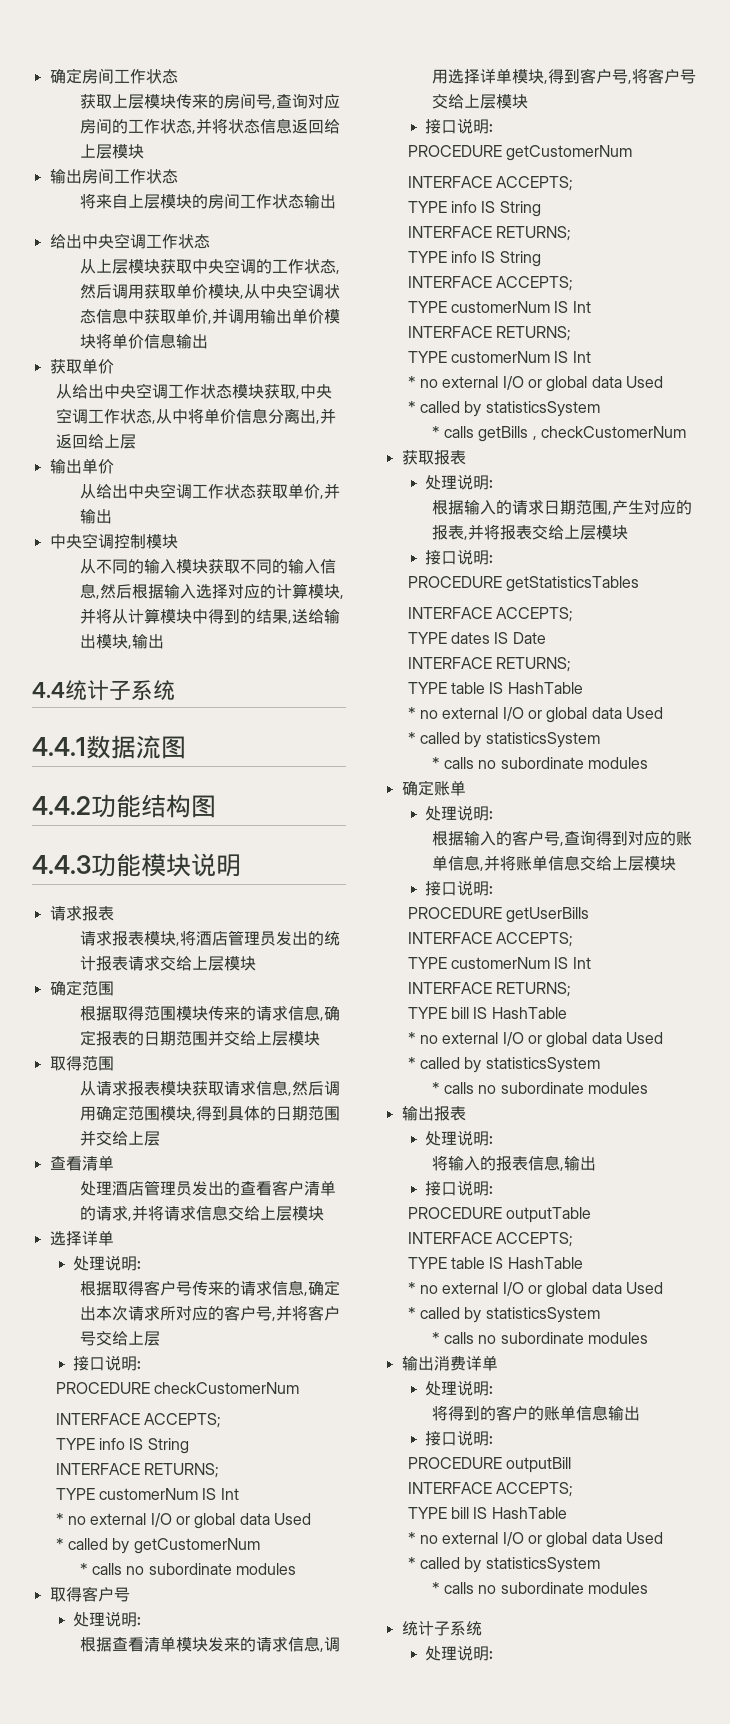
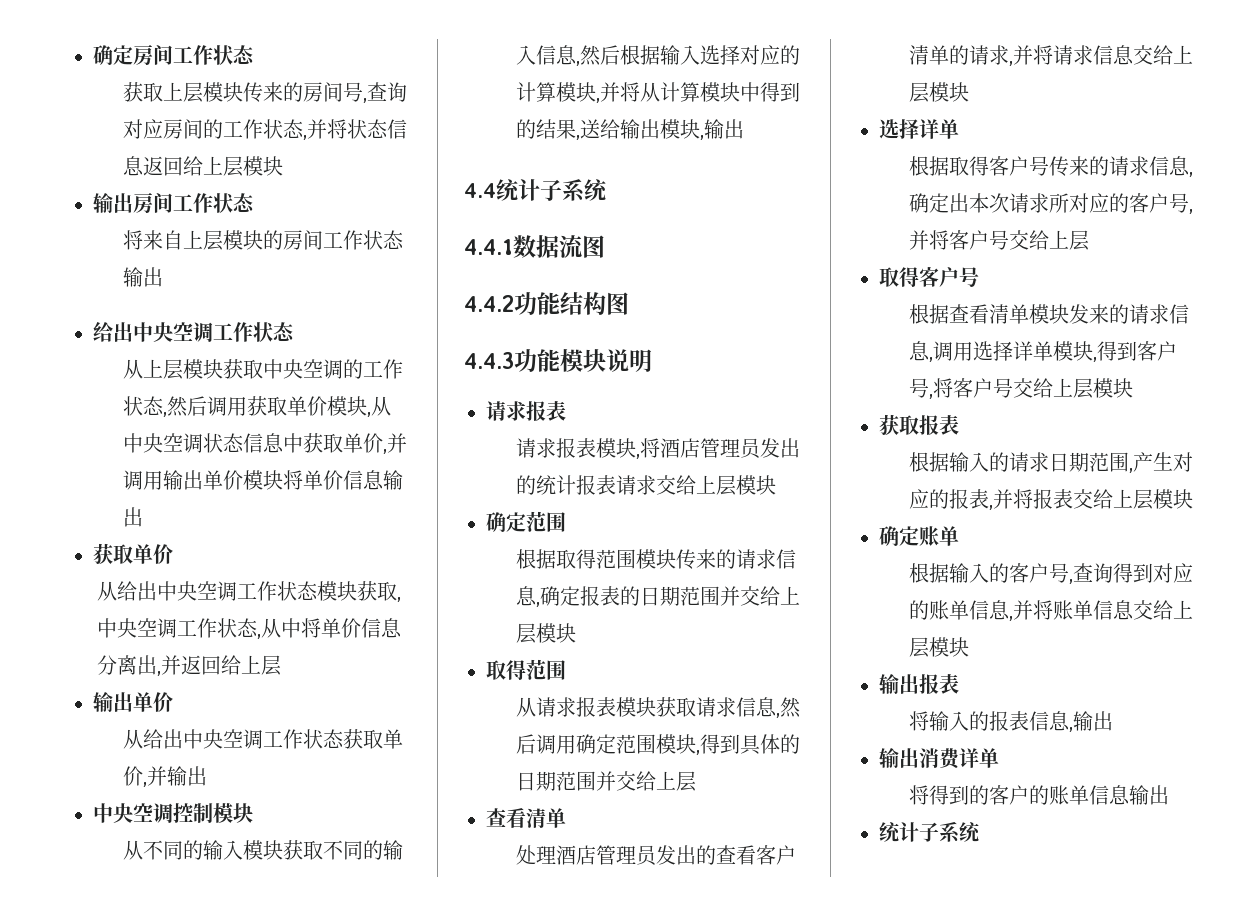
[73,1255,142,1271] // 处理说明: -> (959, 129) none
[73,1355,142,1371] [55,1382,300,1394] [55,1413,222,1428] [55,1438,189,1454] [55,1463,220,1478] [55,1488,239,1500] [55,1513,312,1529] [55,1538,260,1554] [79,1563,296,1575] [49,1586,130,1602] [73,1611,142,1627] // 接口说明: // PROCEDURE checkCustomerNum // INTERFACE ACCEPTS; // TYPE info IS String // INTERFACE RETURNS; // TYPE customerNum IS Int // * no external I/O or global data Used // * called by getCustomerNum // * calls no subordinate modules // 取得客户号 // 处理说明: -> [879,267,979,287] // 取得客户号
[425,118,494,134] [407,145,633,161] [407,176,574,191] [407,201,541,217] [407,226,572,241] [407,251,541,267] [407,276,574,291] [407,301,591,313] [407,326,572,341] [407,351,591,363] [407,376,664,392] [407,401,600,417] [431,426,686,442] // 接口说明: // PROCEDURE getCustomerNum // INTERFACE ACCEPTS; // TYPE info IS String // INTERFACE RETURNS; // TYPE info IS String // INTERFACE ACCEPTS; // TYPE customerNum IS Int // INTERFACE RETURNS; // TYPE customerNum IS Int // * no external I/O or global data Used // * called by statisticsSystem // * calls getBills , checkCustomerNum -> (1133, 388) none
[425,474,494,490] // 处理说明: -> (959, 425) none
[425,549,494,565] [407,576,640,592] [407,607,574,622] [407,632,546,644] [407,657,572,672] [407,682,583,694] [407,707,664,723] [407,732,600,748] [431,757,648,769] // 接口说明: // PROCEDURE getStatisticsTables // INTERFACE ACCEPTS; // TYPE dates IS Date // INTERFACE RETURNS; // TYPE table IS HashTable // * no external I/O or global data Used // * called by statisticsSystem // * calls no subordinate modules -> (1193, 499) none
[425,805,494,821] // 处理说明: -> (959, 536) none
[425,880,494,896] [407,907,590,923] [407,932,574,947] [407,957,591,969] [407,982,572,997] [407,1007,567,1019] [407,1032,664,1048] [407,1057,600,1073] [431,1082,648,1094] // 接口说明: // PROCEDURE getUserBills // INTERFACE ACCEPTS; // TYPE customerNum IS Int // INTERFACE RETURNS; // TYPE bill IS HashTable // * no external I/O or global data Used // * called by statisticsSystem // * calls no subordinate modules -> (969, 647) none
[425,1130,494,1146] // 处理说明: -> (959, 684) none
[425,1180,494,1196] [407,1207,592,1223] [407,1232,574,1247] [407,1257,583,1269] [407,1282,664,1298] [407,1307,600,1323] [431,1332,648,1344] // 接口说明: // PROCEDURE outputTable // INTERFACE ACCEPTS; // TYPE table IS HashTable // * no external I/O or global data Used // * called by statisticsSystem // * calls no subordinate modules -> (1113, 721) none
[425,1380,494,1396] // 处理说明: -> (999, 758) none
[425,1430,494,1446] [407,1457,572,1473] [407,1482,574,1497] [407,1507,567,1519] [407,1532,664,1548] [407,1557,600,1573] [431,1582,648,1594] [401,1621,482,1636] [425,1645,494,1661] // 接口说明: // PROCEDURE outputBill // INTERFACE ACCEPTS; // TYPE bill IS HashTable // * no external I/O or global data Used // * called by statisticsSystem // * calls no subordinate modules // 统计子系统 // 处理说明: -> [879,821,980,843] // 统计子系统

